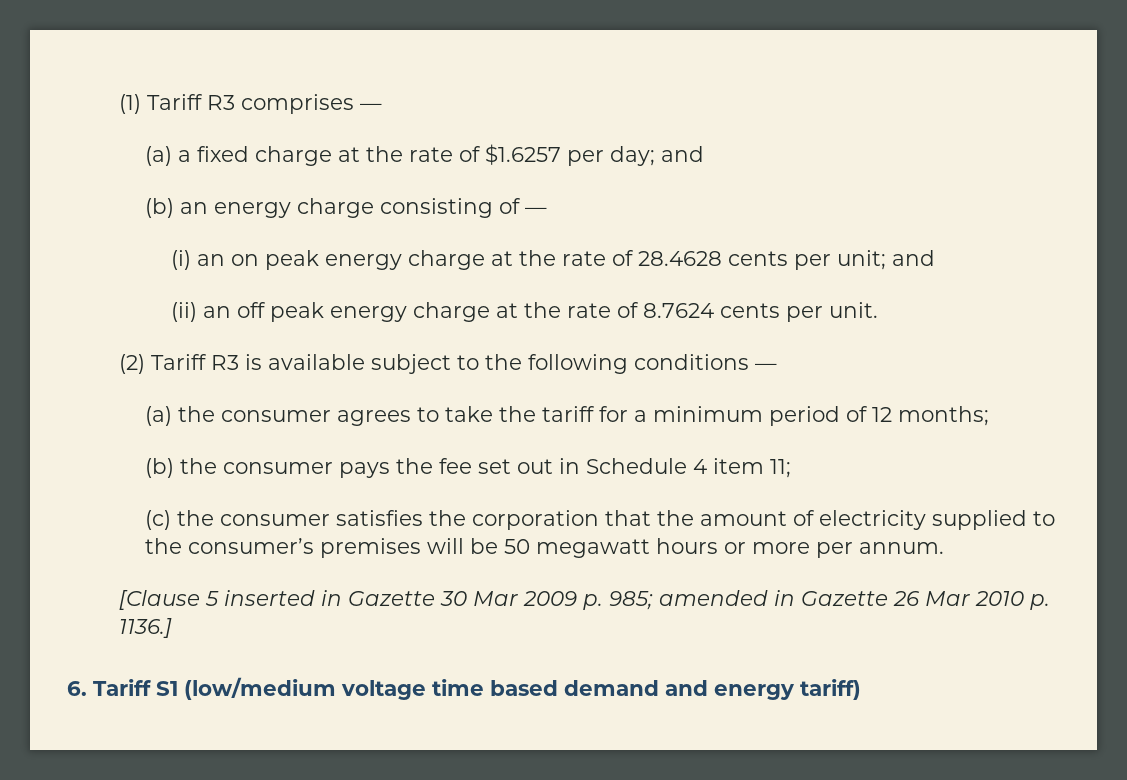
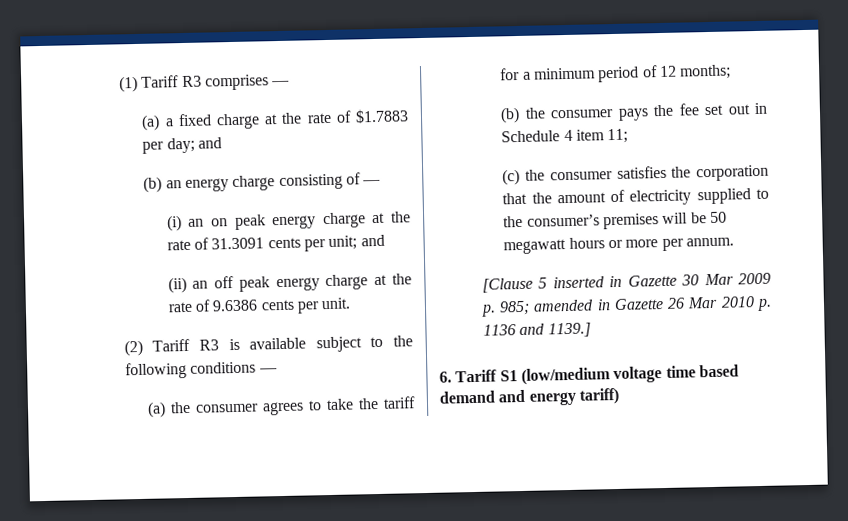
[484,144,561,165] $1.6257 -> [355,108,409,124] $1.7883
[637,251,722,266] 28.4628 -> [211,237,265,250] 31.3091
[642,303,714,318] 8.7624 -> [212,299,259,312] 9.6386
[118,618,172,638] 1136.] -> [482,322,591,338] 1136 and 1139.]

